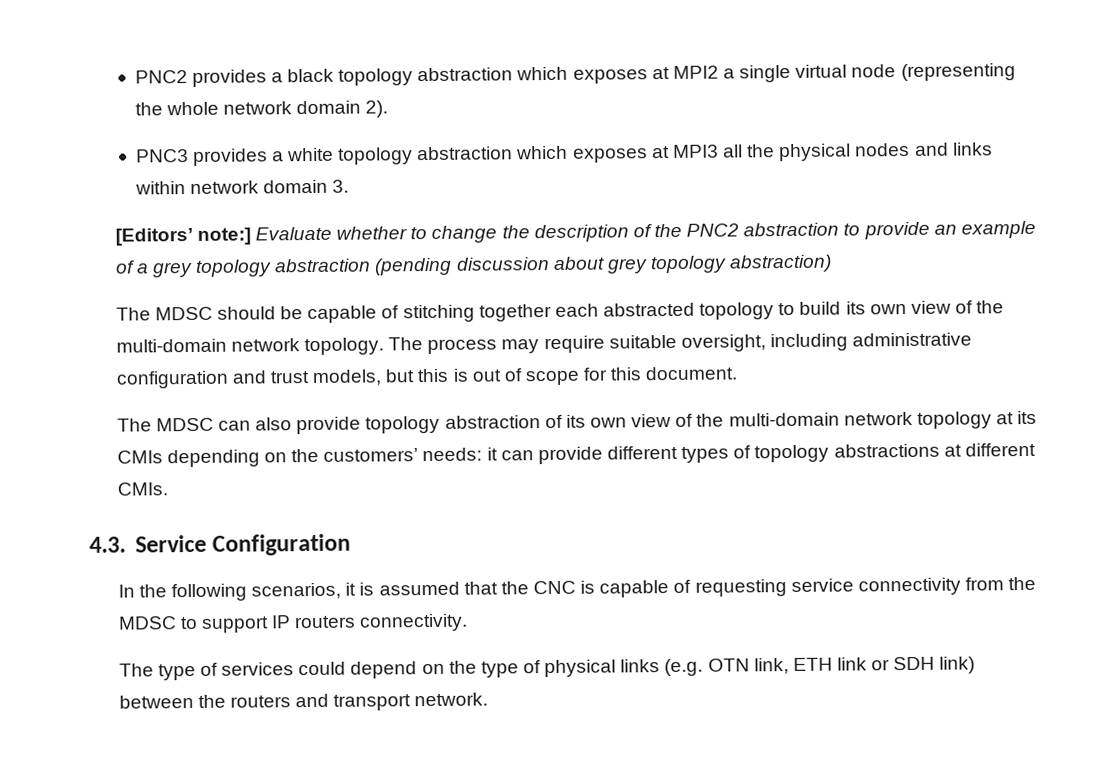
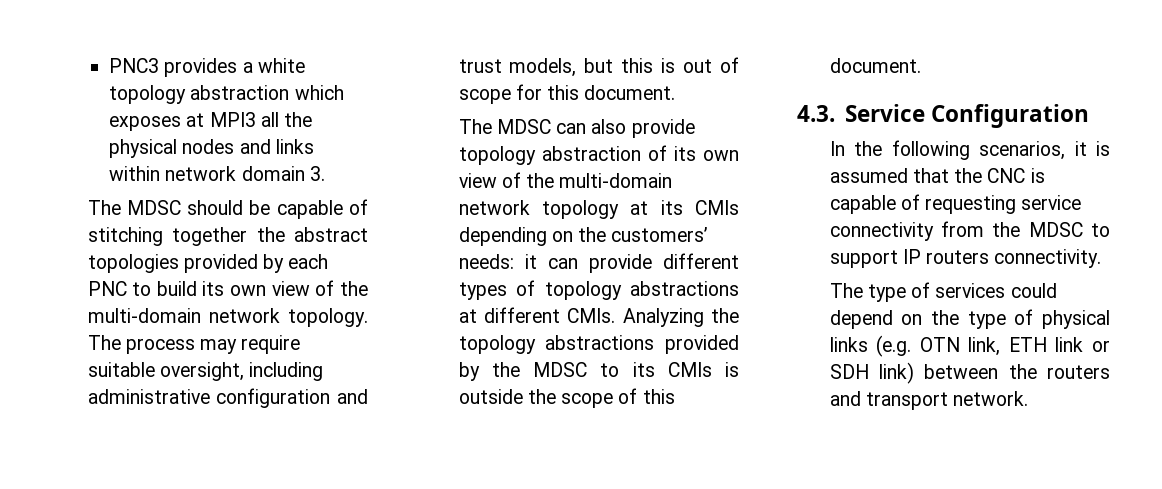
[134,63,1016,87] [134,100,389,118] PNC2 provides a black topology abstraction which exposes at MPI2 a single virtual node (representing the whole network domain 2). // -> (109, 65) none
[114,220,1036,246] [114,254,833,278] // [Editors’ note:] Evaluate whether to change the description of the PNC2 abstraction to provide an example of a grey topology abstraction (pending discussion about grey topology abstraction) -> (325, 173) none
[554,302,775,320] each abstracted topology -> [256,227,368,242] [87,254,329,273] [87,281,127,296] the abstract topologies provided by each PNC
(168, 489) none -> [622,308,739,327] [458,335,739,354] [458,362,739,381] [458,388,675,408] [829,58,921,73] Analyzing the topology abstractions provided by the MDSC to its CMIs is outside the scope of this document.

